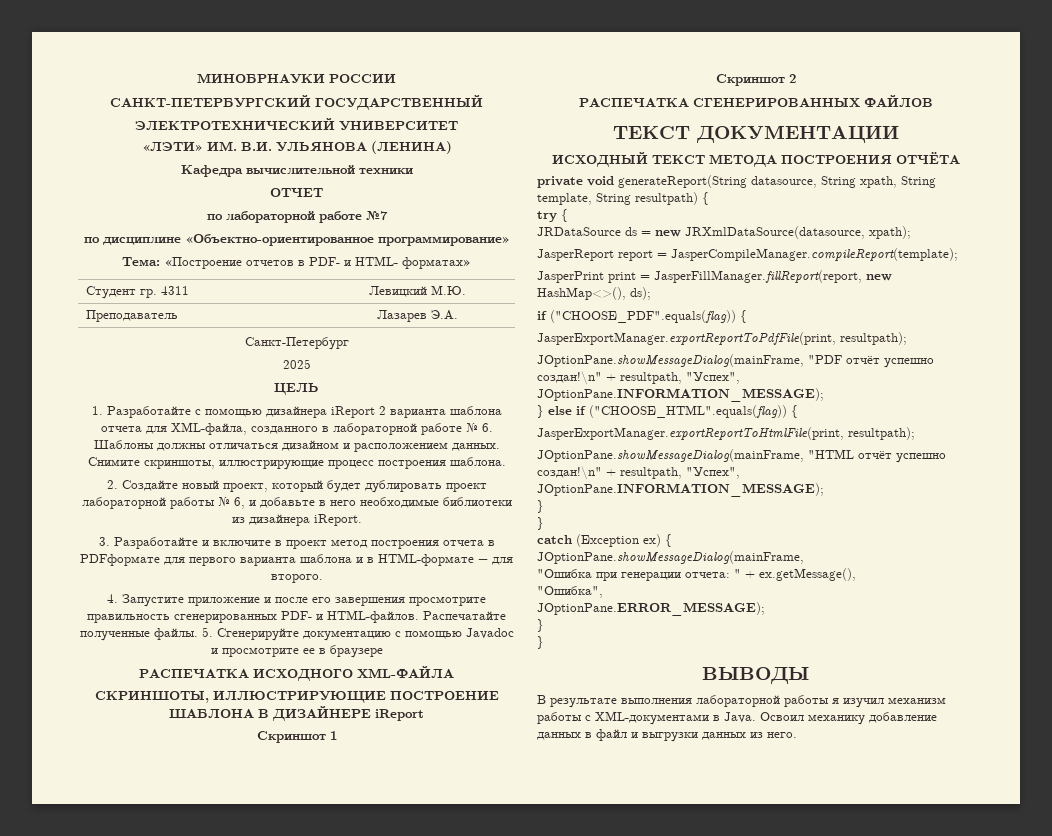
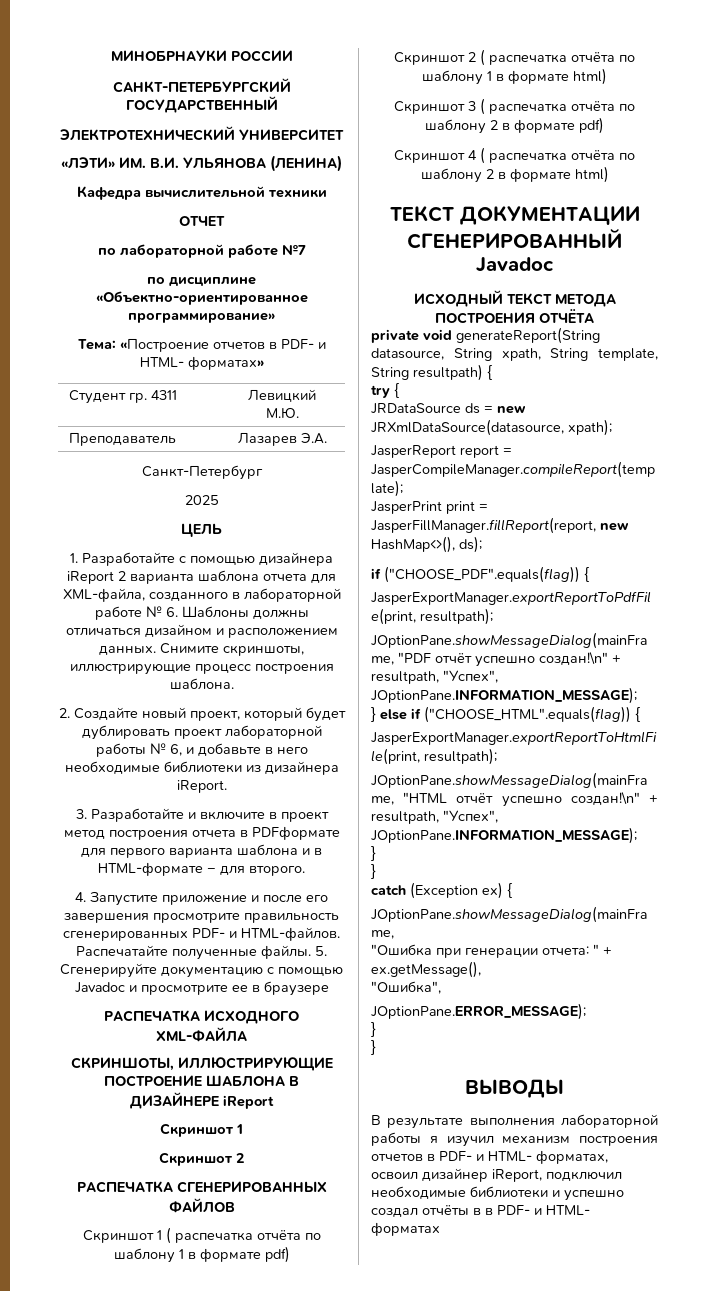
(933, 101) none -> [82,1227,321,1244] [113,1246,290,1263] [394,49,635,66] [422,68,607,85] [394,98,635,115] [425,117,604,134] [394,147,635,164] [420,166,609,183] // Скриншот 1 ( распечатка отчёта по шаблону 1 в формате pdf) // Скриншот 2 ( распечатка отчёта по шаблону 1 в формате html) // Скриншот 3 ( распечатка отчёта по шаблону 2 в формате pdf) // Скриншот 4 ( распечатка отчёта по шаблону 2 в формате html)
(899, 134) none -> [407,229,622,249] [476,257,554,273] СГЕНЕРИРОВАННЫЙ Javadoc
[537,711,937,725] [537,729,797,742] работы с XML-документами в Java. Освоил механику добавление данных в файл и выгрузки данных из него. -> [579,1136,658,1146] [371,1150,608,1164] [371,1168,622,1182] [371,1186,624,1201] [371,1205,590,1217] [371,1222,440,1236] построения отчетов в PDF- и HTML- форматах, освоил дизайнер iReport, подключил необходимые библиотеки и успешно создал отчёты в в PDF- и HTML- форматах

